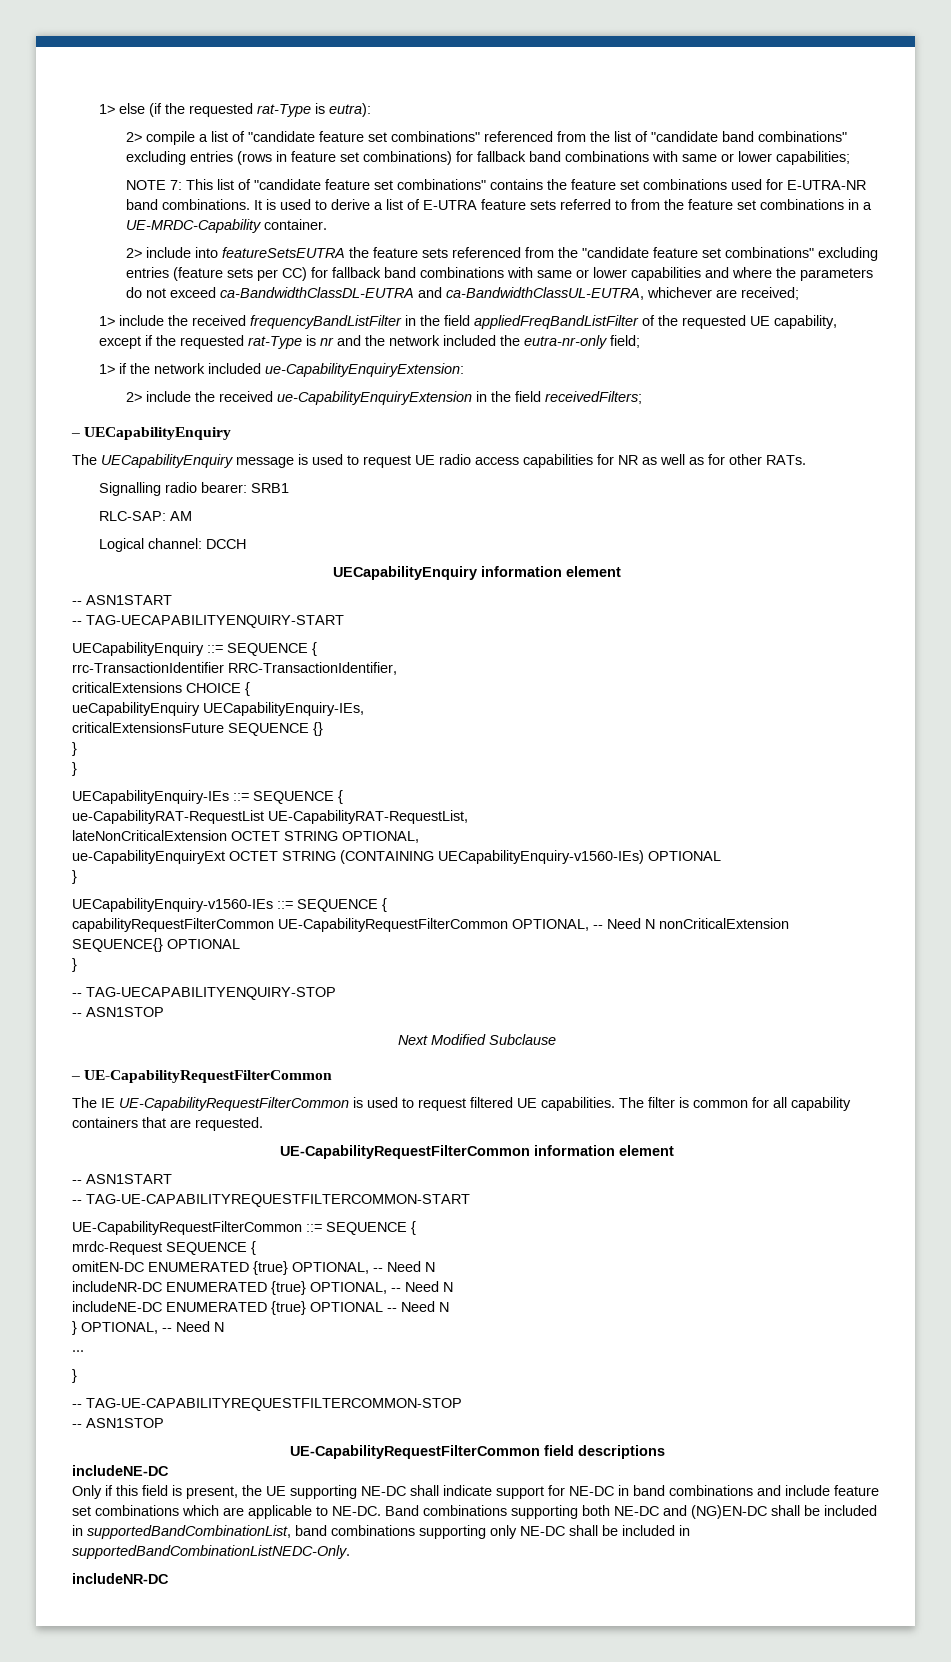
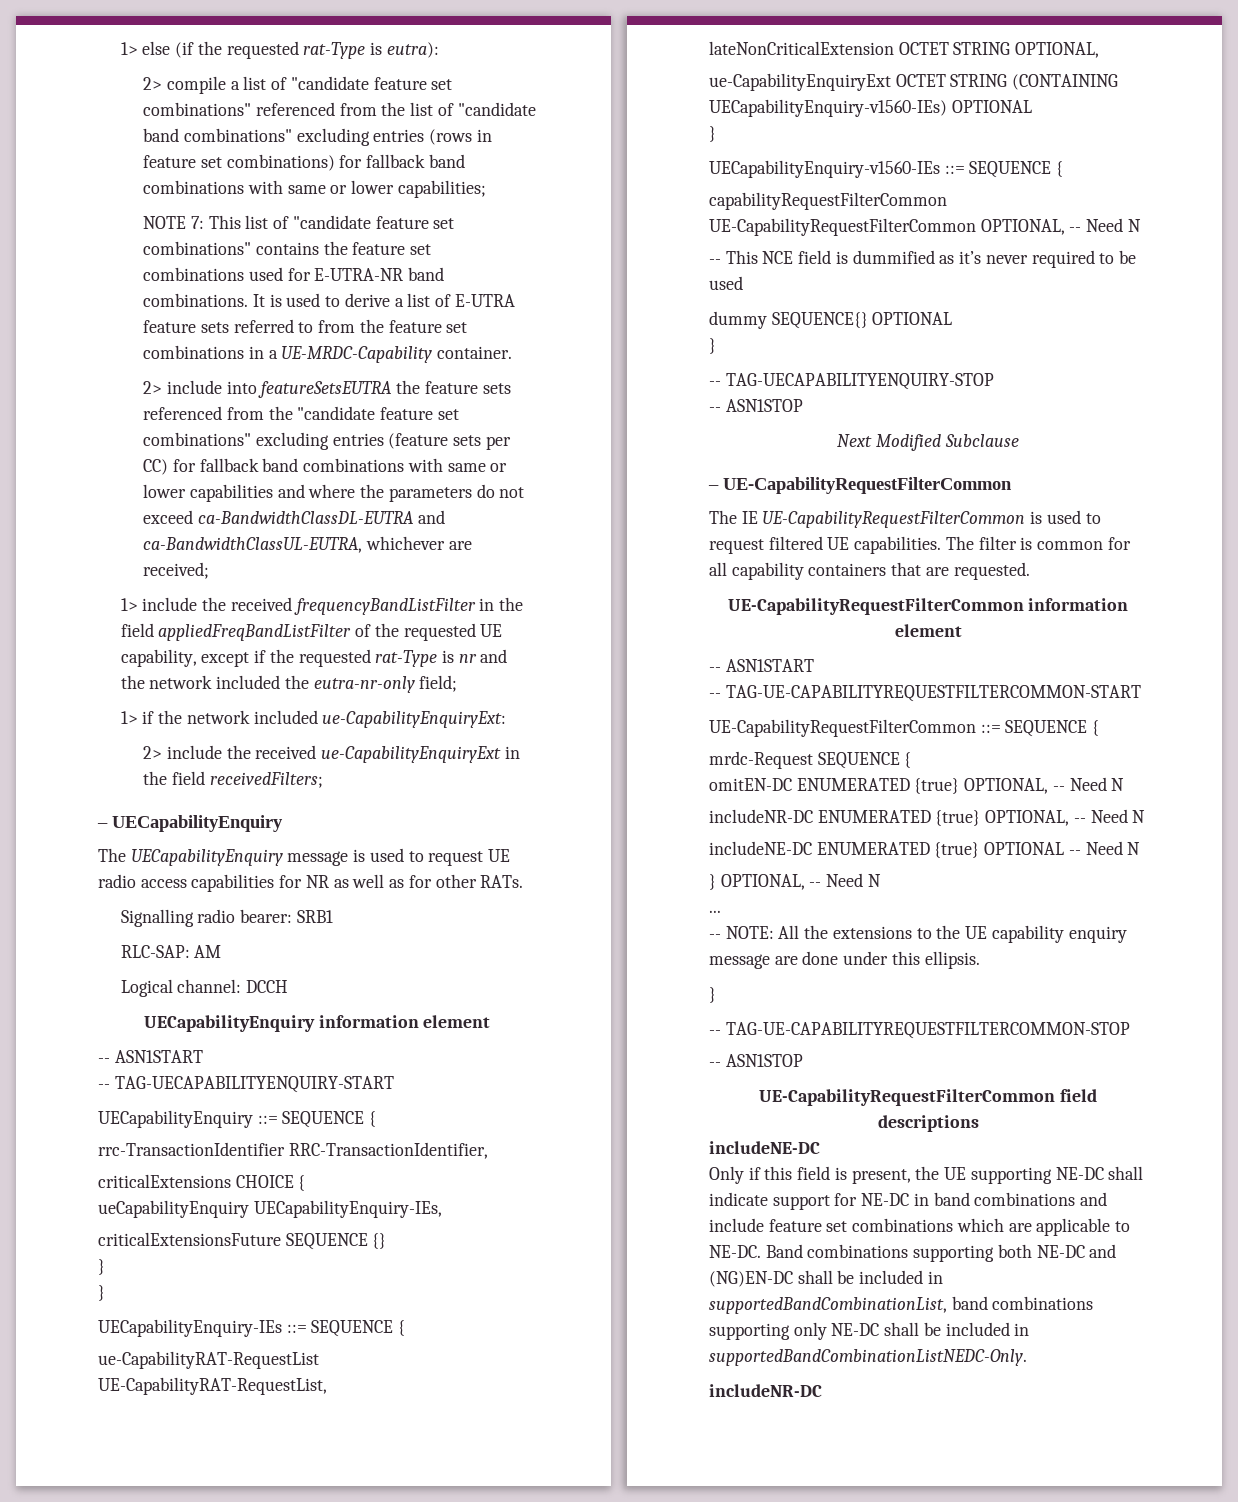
[265,363,465,377] ue-CapabilityEnquiryExtension: -> [322,711,507,728] ue-CapabilityEnquiryExt:
[277,391,473,405] ue-CapabilityEnquiryExtension -> [321,746,502,763] ue-CapabilityEnquiryExt
[659,918,789,929] nonCriticalExtension -> [709,250,1136,268] [709,276,743,290] [709,311,767,329] // -- This NCE field is dummified as it’s never required to be used // dummy
(84, 1351) none -> [709,925,1127,943] [709,951,980,969] // -- NOTE: All the extensions to the UE capability enquiry message are done under this ellipsis.

